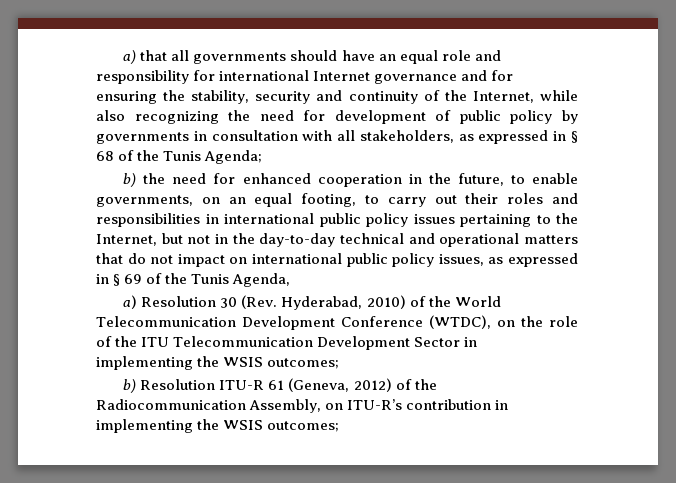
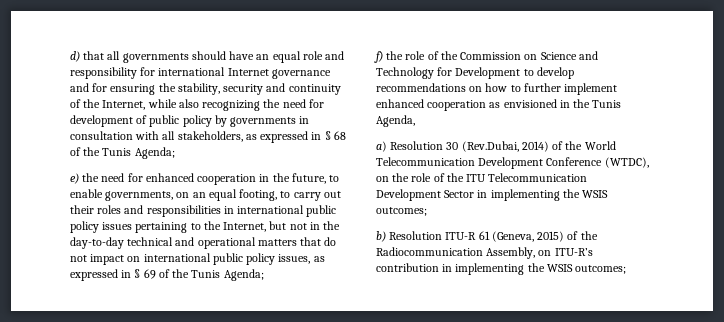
[123,50,137,64] a) -> [70,51,80,62] d)
[123,173,137,187] b) -> [70,173,79,184] e)
(230, 279) none -> [223,269,264,281] [374,51,598,63] [376,67,574,79] [376,83,618,95] [376,99,622,111] Agenda; // f) the role of the Commission on Science and Technology for Development to develop recommendations on how to further implement enhanced cooperation as envisioned in the Tunis
[241,295,406,310] (Rev. Hyderabad, 2010) -> [461,141,549,152] (Rev.Dubai, 2014)
[353,378,392,392] 2012) -> [537,231,565,242] 2015)

